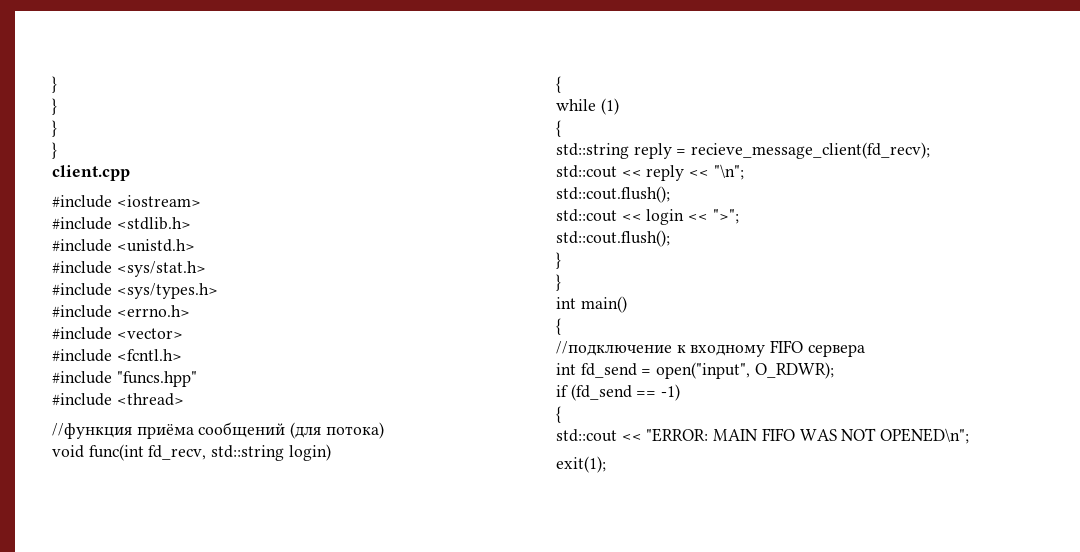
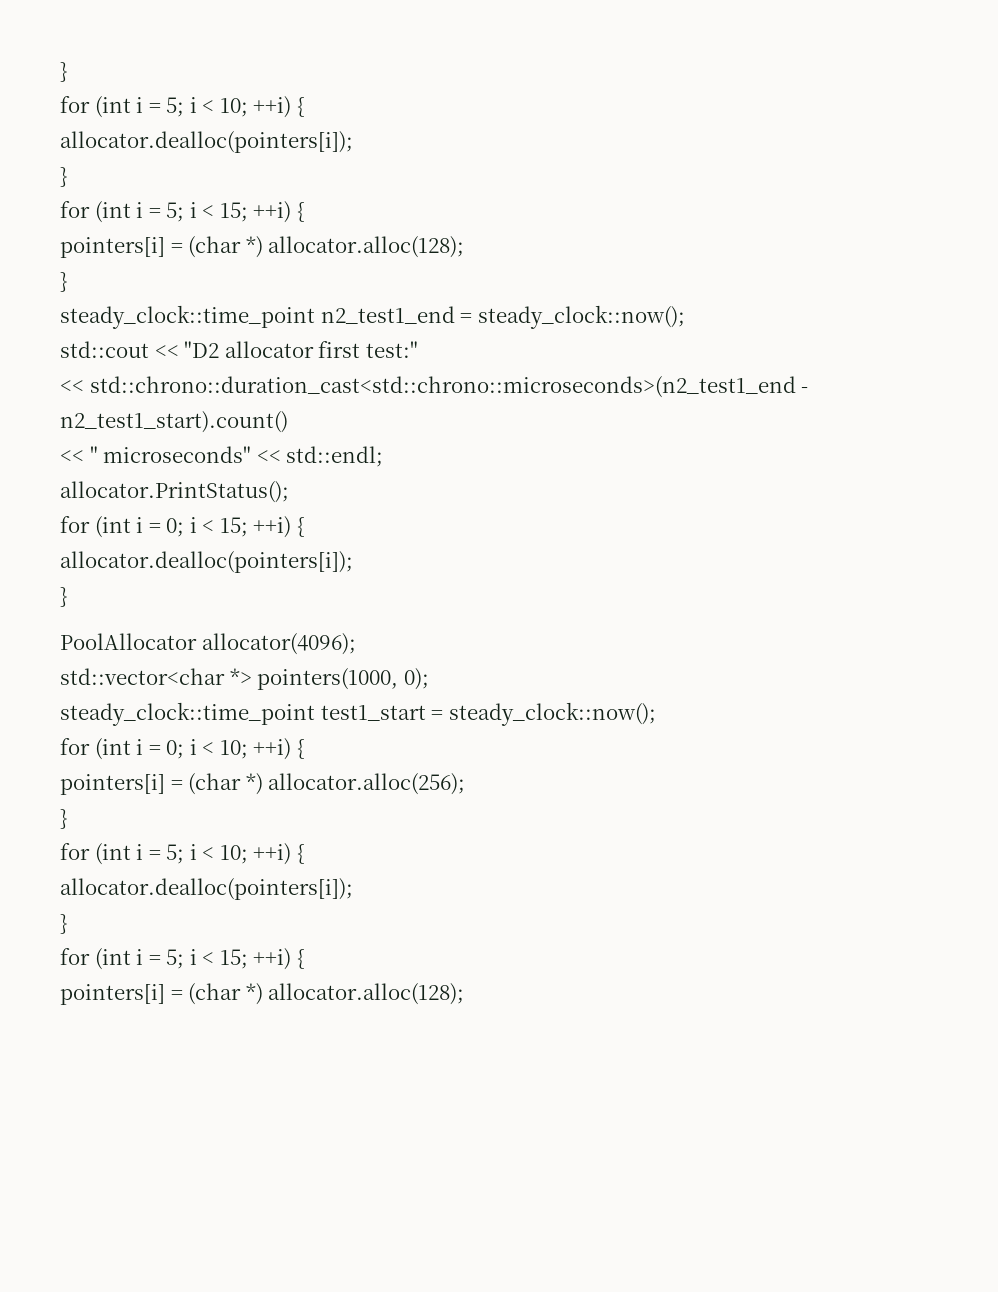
[52,76,57,93] [52,98,57,115] [52,120,57,137] [52,142,57,159] [52,165,130,181] [52,195,201,208] [52,217,191,230] [52,239,195,252] [52,261,206,277] [52,283,218,299] [52,305,190,318] [52,327,183,340] [52,349,182,362] [52,371,197,387] [52,393,184,406] [52,422,384,439] [52,444,331,461] [556,76,561,93] [556,98,619,115] [556,120,561,137] [556,142,931,159] [556,164,744,181] [556,186,670,203] [556,209,739,225] [556,230,670,247] [556,252,561,269] [556,274,561,291] [556,296,627,313] [556,318,561,335] [556,340,865,357] [556,362,834,379] [556,384,681,401] [556,406,561,423] [556,428,970,444] [556,456,606,473] } // } // } // } // client.cpp // #include <iostream> // #include <stdlib.h> // #include <unistd.h> // #include <sys/stat.h> // #include <sys/types.h> // #include <errno.h> // #include <vector> // #include <fcntl.h> // #include "funcs.hpp" // #include <thread> // //функция приёма сообщений (для потока) // void func(int fd_recv, std::string login) // { // while (1) // { // std::string reply = recieve_message_client(fd_recv); // std::cout << reply << "\n"; // std::cout.flush(); // std::cout << login << ">"; // std::cout.flush(); // } // } // int main() // { // //подключение к входному FIFO сервера // int fd_send = open("input", O_RDWR); // if (fd_send == -1) // { // std::cout << "ERROR: MAIN FIFO WAS NOT OPENED\n"; // exit(1); -> [60,62,68,82] [60,96,305,118] [60,131,353,153] [60,167,68,187] [60,201,305,223] [60,236,465,258] [60,272,68,292] [60,305,685,329] [60,341,418,358] [60,376,809,398] [60,411,288,433] [60,446,384,467] [60,481,289,503] [60,516,305,538] [60,551,353,573] [60,587,68,607] [60,633,356,655] [60,668,429,690] [60,702,656,726] [60,738,305,760] [60,773,466,795] [60,809,68,829] [60,843,305,865] [60,878,353,900] [60,914,68,934] [60,948,305,970] [60,983,465,1005] } // for (int i = 5; i < 10; ++i) { // allocator.dealloc(pointers[i]); // } // for (int i = 5; i < 15; ++i) { // pointers[i] = (char *) allocator.alloc(128); // } // steady_clock::time_point n2_test1_end = steady_clock::now(); // std::cout << "D2 allocator first test:" // << std::chrono::duration_cast<std::chrono::microseconds>(n2_test1_end - n2_test1_start).count() // << " microseconds" << std::endl; // allocator.PrintStatus(); // for (int i = 0; i < 15; ++i) { // allocator.dealloc(pointers[i]); // } // PoolAllocator allocator(4096); // std::vector<char *> pointers(1000, 0); // steady_clock::time_point test1_start = steady_clock::now(); // for (int i = 0; i < 10; ++i) { // pointers[i] = (char *) allocator.alloc(256); // } // for (int i = 5; i < 10; ++i) { // allocator.dealloc(pointers[i]); // } // for (int i = 5; i < 15; ++i) { // pointers[i] = (char *) allocator.alloc(128);

